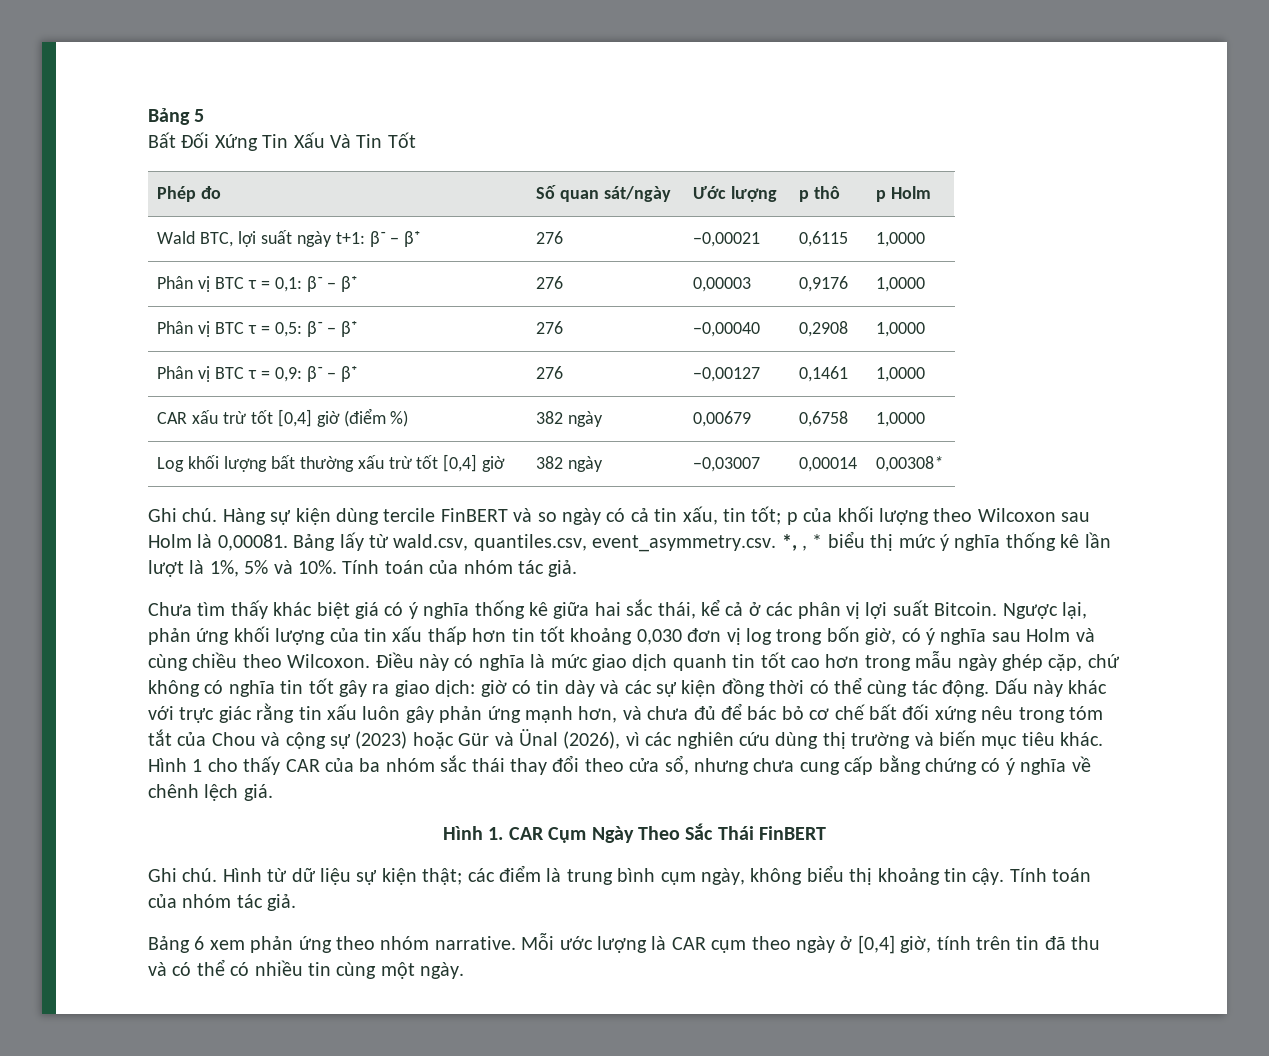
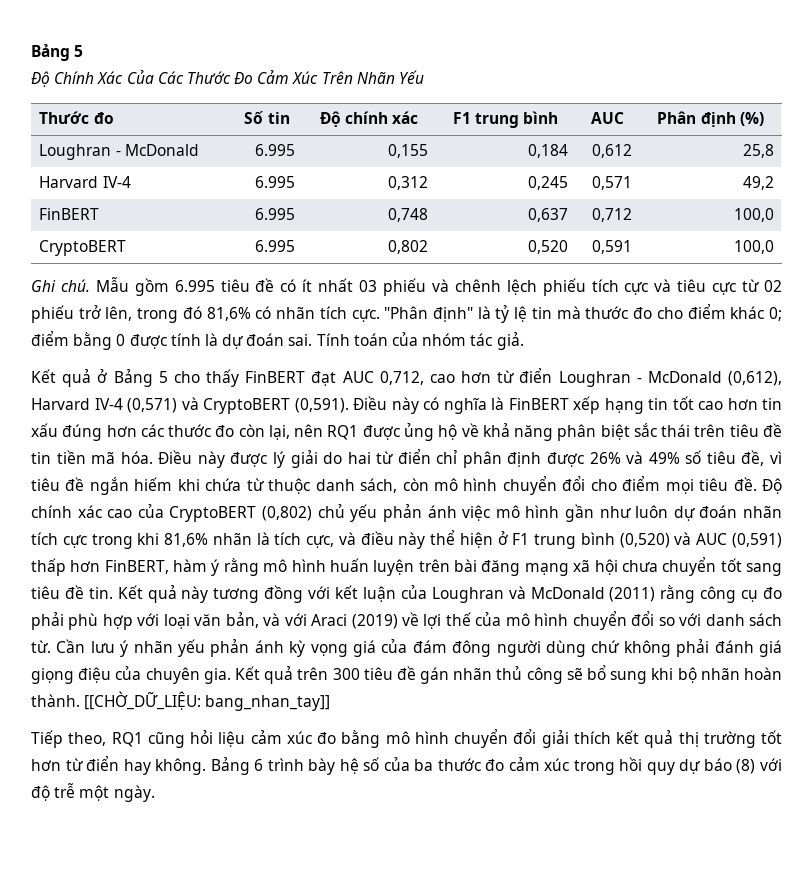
[148,132,416,151] [157,186,222,202] [536,185,672,202] [693,186,778,202] [799,186,841,202] [876,186,932,202] [157,230,422,247] [536,231,564,244] [693,232,761,247] [799,231,849,247] [876,232,926,247] [157,276,359,292] [536,276,564,289] [693,277,752,292] [799,276,849,292] [876,277,926,292] [157,321,359,337] [536,321,564,334] [693,322,761,337] [799,321,849,337] [876,322,926,337] [157,366,359,382] [536,366,564,379] [693,367,761,382] [799,366,849,382] [876,367,926,382] [157,408,409,427] [536,411,604,427] [693,411,752,427] [799,411,849,427] [876,412,926,427] [157,454,506,472] [536,456,604,472] [693,457,761,472] [799,457,858,472] [876,456,944,472] [148,506,1091,525] [148,531,1111,552] [148,560,578,577] [148,599,1087,619] [148,626,1095,645] [148,652,371,671] Bất Đối Xứng Tin Xấu Và Tin Tốt // Phép đo | Số quan sát/ngày | Ước lượng | p thô | p Holm // Wald BTC, lợi suất ngày t+1: β⁻ − β⁺ | 276 | −0,00021 | 0,6115 | 1,0000 // Phân vị BTC τ = 0,1: β⁻ − β⁺ | 276 | 0,00003 | 0,9176 | 1,0000 // Phân vị BTC τ = 0,5: β⁻ − β⁺ | 276 | −0,00040 | 0,2908 | 1,0000 // Phân vị BTC τ = 0,9: β⁻ − β⁺ | 276 | −0,00127 | 0,1461 | 1,0000 // CAR xấu trừ tốt [0,4] giờ (điểm %) | 382 ngày | 0,00679 | 0,6758 | 1,0000 // Log khối lượng bất thường xấu trừ tốt [0,4] giờ | 382 ngày | −0,03007 | 0,00014 | 0,00308* // Ghi chú. Hàng sự kiện dùng tercile FinBERT và so ngày có cả tin xấu, tin tốt; p của khối lượng theo Wilcoxon sau Holm là 0,00081. Bảng lấy từ wald.csv, quantiles.csv, event_asymmetry.csv. *, , * biểu thị mức ý nghĩa thống kê lần lượt là 1%, 5% và 10%. Tính toán của nhóm tác giả. // Chưa tìm thấy khác biệt giá có ý nghĩa thống kê giữa hai sắc thái, kể cả ở các phân vị lợi suất Bitcoin. Ngược lại, phản ứng khối lượng của tin xấu thấp hơn tin tốt khoảng 0,030 đơn vị log trong bốn giờ, có ý nghĩa sau Holm và cùng chiều theo Wilcoxon. -> [31,70,425,87] [39,111,114,124] [244,111,290,124] [319,111,419,127] [452,111,559,128] [591,112,624,124] [657,111,764,127] [39,144,199,160] [254,144,295,156] [387,144,428,158] [527,144,568,158] [591,144,632,158] [742,144,774,158] [39,176,131,188] [254,176,295,188] [387,176,428,190] [527,176,568,190] [591,176,632,190] [742,176,774,190] [39,208,100,220] [254,208,295,220] [387,208,428,222] [527,208,568,222] [591,208,632,222] [733,208,774,222] [39,240,127,256] [254,240,295,252] [387,240,428,254] [527,240,568,254] [591,240,632,254] [733,240,774,254] [31,277,782,296] [31,304,783,323] [31,331,524,350] [31,368,782,387] [31,397,349,414] Độ Chính Xác Của Các Thước Đo Cảm Xúc Trên Nhãn Yếu // Thước đo | Số tin | Độ chính xác | F1 trung bình | AUC | Phân định (%) // Loughran - McDonald | 6.995 | 0,155 | 0,184 | 0,612 | 25,8 // Harvard IV-4 | 6.995 | 0,312 | 0,245 | 0,571 | 49,2 // FinBERT | 6.995 | 0,748 | 0,637 | 0,712 | 100,0 // CryptoBERT | 6.995 | 0,802 | 0,520 | 0,591 | 100,0 // Ghi chú. Mẫu gồm 6.995 tiêu đề có ít nhất 03 phiếu và chênh lệch phiếu tích cực và tiêu cực từ 02 phiếu trở lên, trong đó 81,6% có nhãn tích cực. "Phân định" là tỷ lệ tin mà thước đo cho điểm khác 0; điểm bằng 0 được tính là dự đoán sai. Tính toán của nhóm tác giả. // Kết quả ở Bảng 5 cho thấy FinBERT đạt AUC 0,712, cao hơn từ điển Loughran - McDonald (0,612), Harvard IV-4 (0,571) và CryptoBERT (0,591).
[550,651,1120,671] [148,677,1108,697] [148,703,1103,723] [148,729,1104,749] [148,755,1091,775] [148,784,273,801] [442,823,827,843] [148,865,1092,885] [148,894,297,911] [148,933,1101,954] [148,959,377,979] mức giao dịch quanh tin tốt cao hơn trong mẫu ngày ghép cặp, chứ không có nghĩa tin tốt gây ra giao dịch: giờ có tin dày và các sự kiện đồng thời có thể cùng tác động. Dấu này khác với trực giác rằng tin xấu luôn gây phản ứng mạnh hơn, và chưa đủ để bác bỏ cơ chế bất đối xứng nêu trong tóm tắt của Chou và cộng sự (2023) hoặc Gür và Ünal (2026), vì các nghiên cứu dùng thị trường và biến mục tiêu khác. Hình 1 cho thấy CAR của ba nhóm sắc thái thay đổi theo cửa sổ, nhưng chưa cung cấp bằng chứng có ý nghĩa về chênh lệch giá. // Hình 1. CAR Cụm Ngày Theo Sắc Thái FinBERT // Ghi chú. Hình từ dữ liệu sự kiện thật; các điểm là trung bình cụm ngày, không biểu thị khoảng tin cậy. Tính toán của nhóm tác giả. // Bảng 6 xem phản ứng theo nhóm narrative. Mỗi ước lượng là CAR cụm theo ngày ở [0,4] giờ, tính trên tin đã thu và có thể có nhiều tin cùng -> [508,396,782,414] [31,423,782,441] [31,449,783,468] [31,476,783,495] [31,504,782,522] [31,530,783,549] [31,557,782,576] [31,585,782,603] [31,611,782,630] [31,639,782,657] [31,665,782,684] [31,691,331,711] [31,729,782,748] [31,756,782,775] [31,783,76,801] FinBERT xếp hạng tin tốt cao hơn tin xấu đúng hơn các thước đo còn lại, nên RQ1 được ủng hộ về khả năng phân biệt sắc thái trên tiêu đề tin tiền mã hóa. Điều này được lý giải do hai từ điển chỉ phân định được 26% và 49% số tiêu đề, vì tiêu đề ngắn hiếm khi chứa từ thuộc danh sách, còn mô hình chuyển đổi cho điểm mọi tiêu đề. Độ chính xác cao của CryptoBERT (0,802) chủ yếu phản ánh việc mô hình gần như luôn dự đoán nhãn tích cực trong khi 81,6% nhãn là tích cực, và điều này thể hiện ở F1 trung bình (0,520) và AUC (0,591) thấp hơn FinBERT, hàm ý rằng mô hình huấn luyện trên bài đăng mạng xã hội chưa chuyển tốt sang tiêu đề tin. Kết quả này tương đồng với kết luận của Loughran và McDonald (2011) rằng công cụ đo phải phù hợp với loại văn bản, và với Araci (2019) về lợi thế của mô hình chuyển đổi so với danh sách từ. Cần lưu ý nhãn yếu phản ánh kỳ vọng giá của đám đông người dùng chứ không phải đánh giá giọng điệu của chuyên gia. Kết quả trên 300 tiêu đề gán nhãn thủ công sẽ bổ sung khi bộ nhãn hoàn thành. [[CHỜ_DỮ_LIỆU: bang_nhan_tay]] // Tiếp theo, RQ1 cũng hỏi liệu cảm xúc đo bằng mô hình chuyển đổi giải thích kết quả thị trường tốt hơn từ điển hay không. Bảng 6 trình bày hệ số của ba thước đo cảm xúc trong hồi quy dự báo (8) với độ trễ

